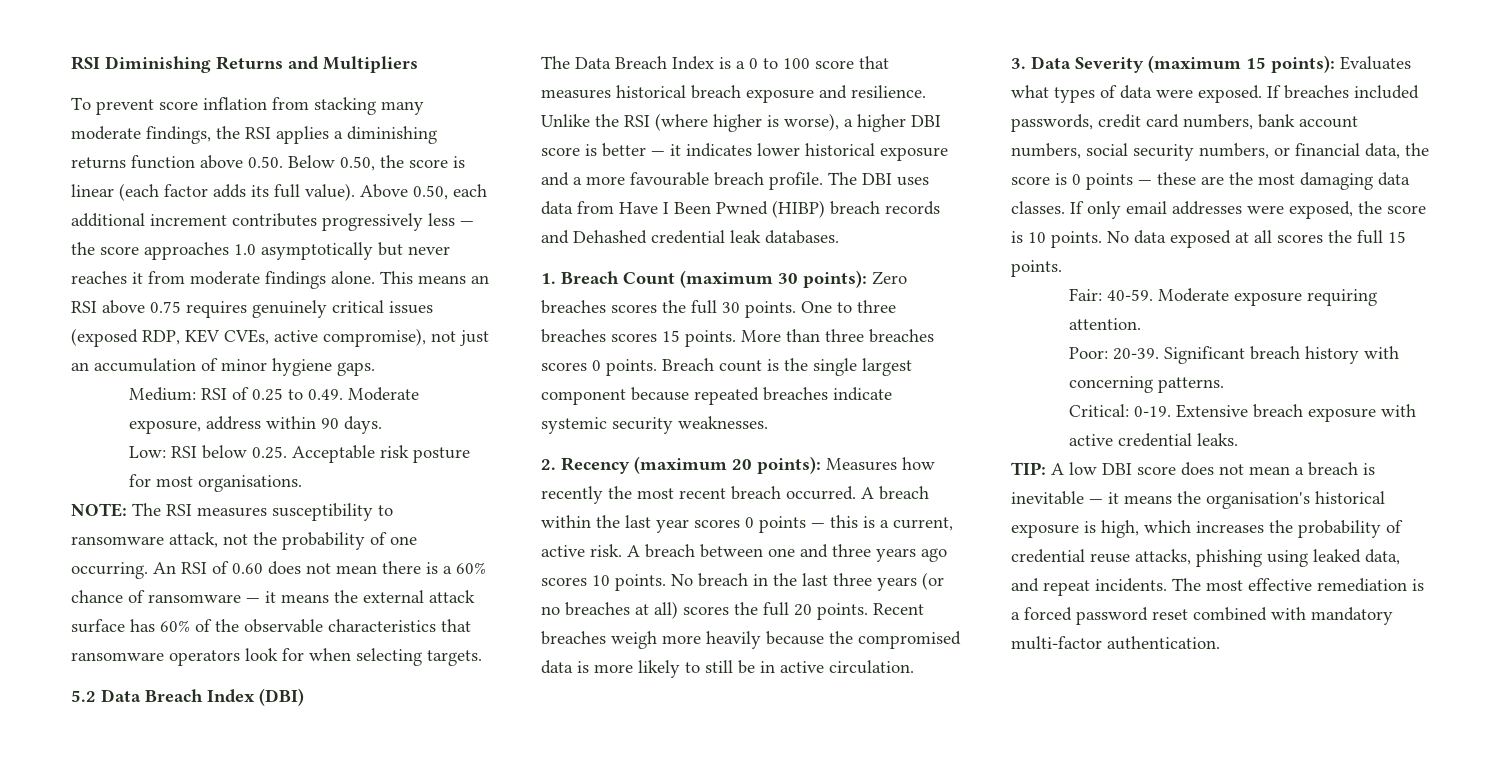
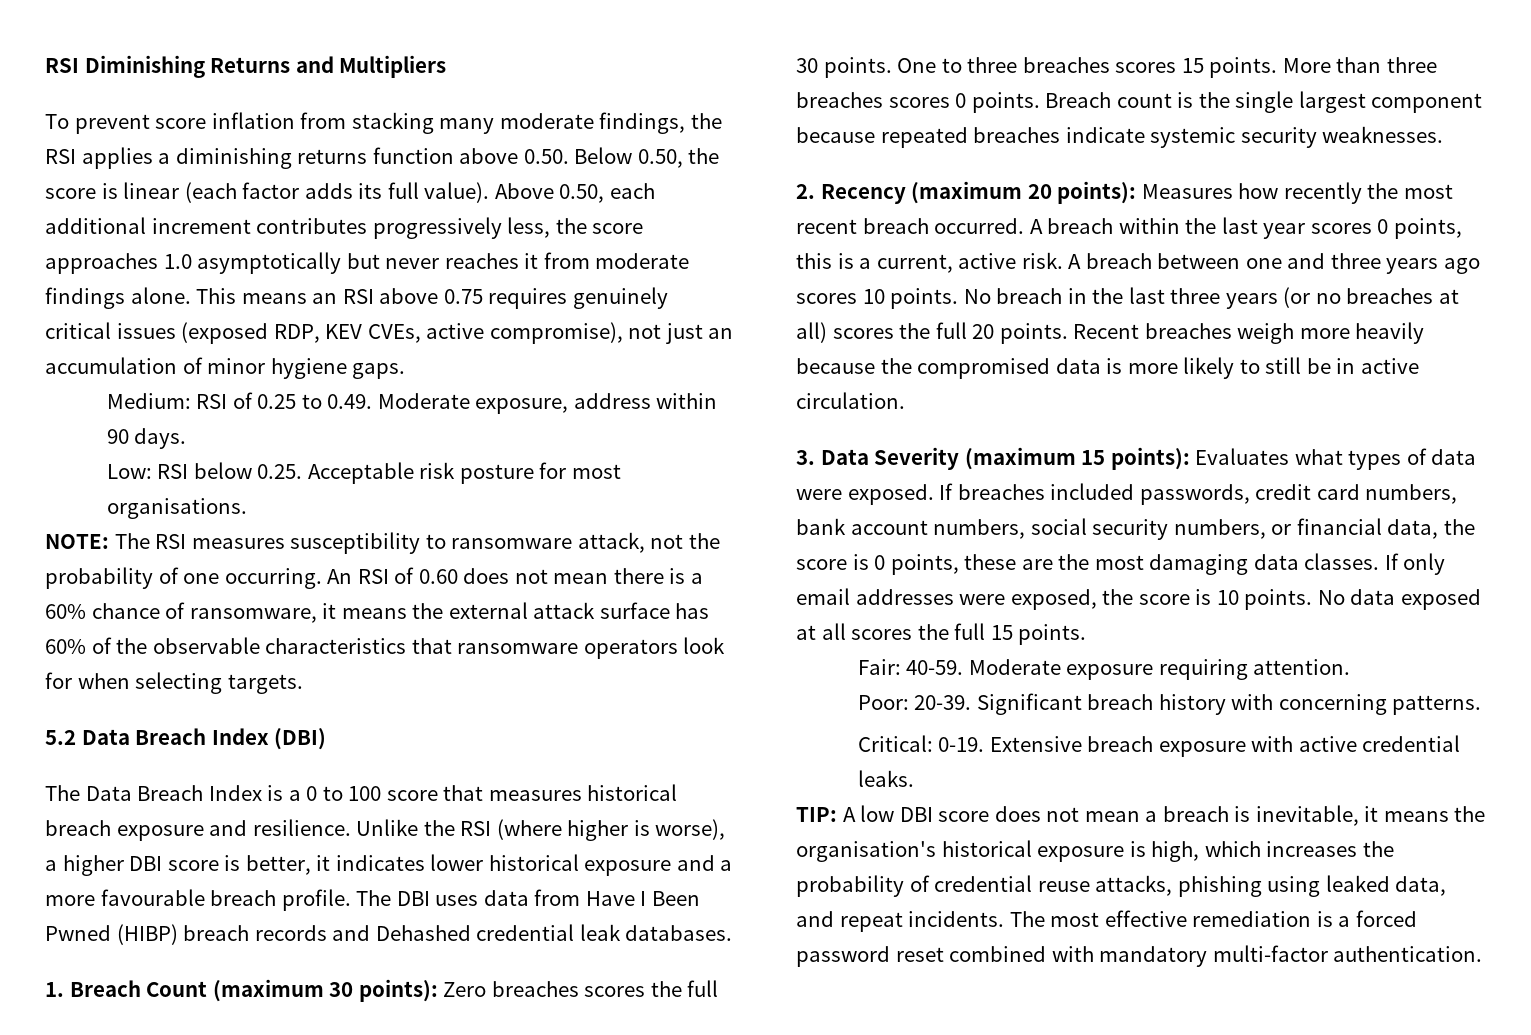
[428,213,474,226] less — -> [507,217,551,238] less,
[148,594,260,603] ransomware — -> [189,608,317,623] ransomware,
[602,143,665,157] better — -> [245,855,311,875] better,
[759,516,825,533] points — -> [1393,218,1462,239] points,
[1086,173,1152,190] points — -> [890,554,959,575] points,
[1011,491,1103,505] inevitable — -> [1255,805,1359,826] inevitable,

